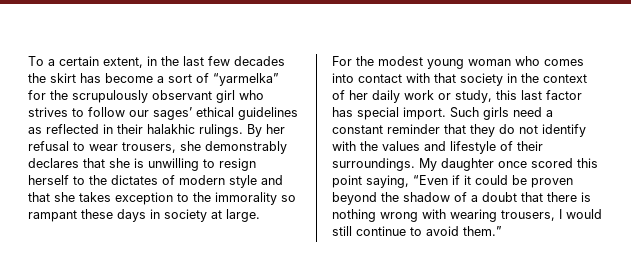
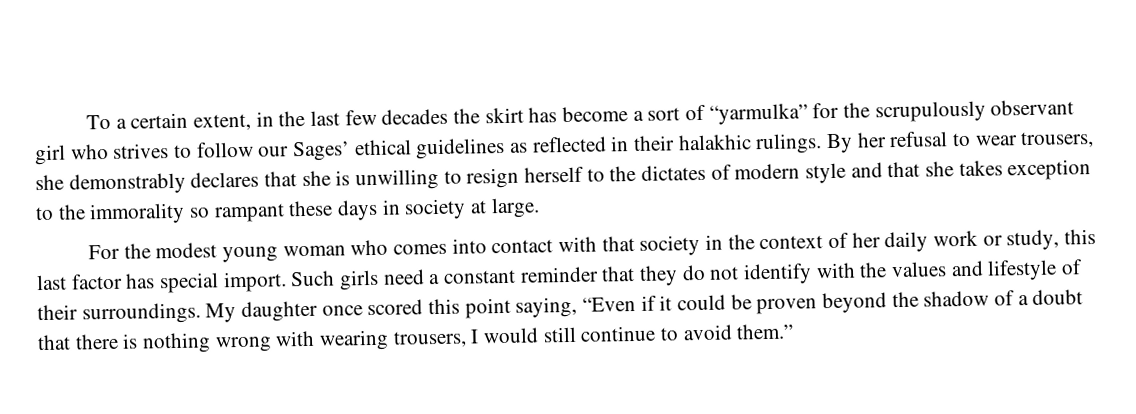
[213,73,279,86] “yarmelka” -> [708,103,808,125] “yarmulka”
[153,107,192,120] sages’ -> [292,141,351,162] Sages’

